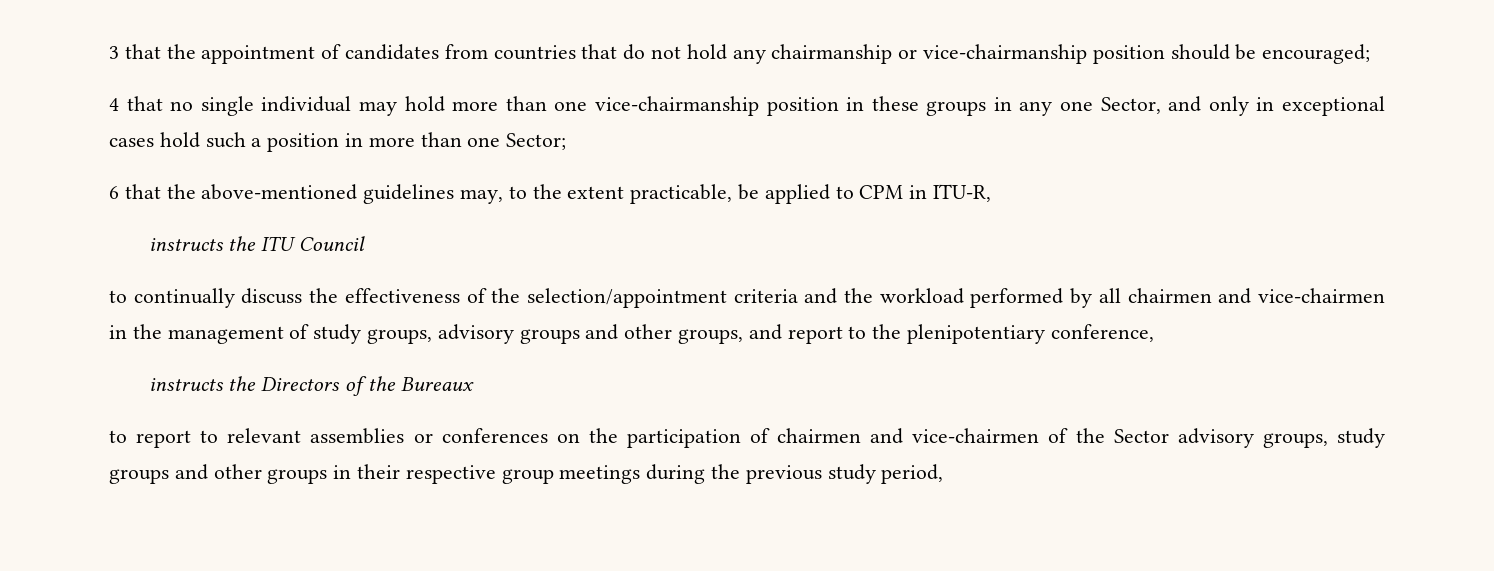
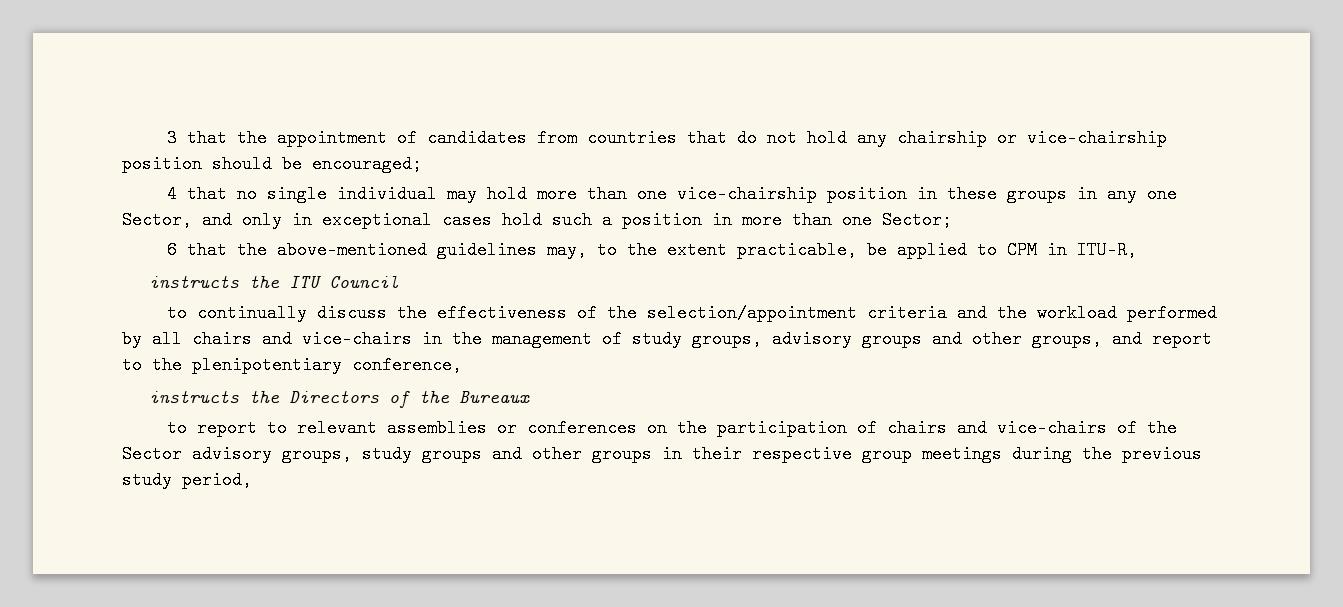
[771,44,1088,64] chairmanship or vice-chairmanship -> [897,129,1168,147] chairship or vice-chairship
[594,96,759,116] vice-chairmanship -> [677,185,818,203] vice-chairship
[1127,288,1386,304] chairmen and vice-chairmen -> [192,330,412,348] chairs and vice-chairs
[777,428,1040,444] chairmen and vice-chairmen -> [887,419,1108,437] chairs and vice-chairs

